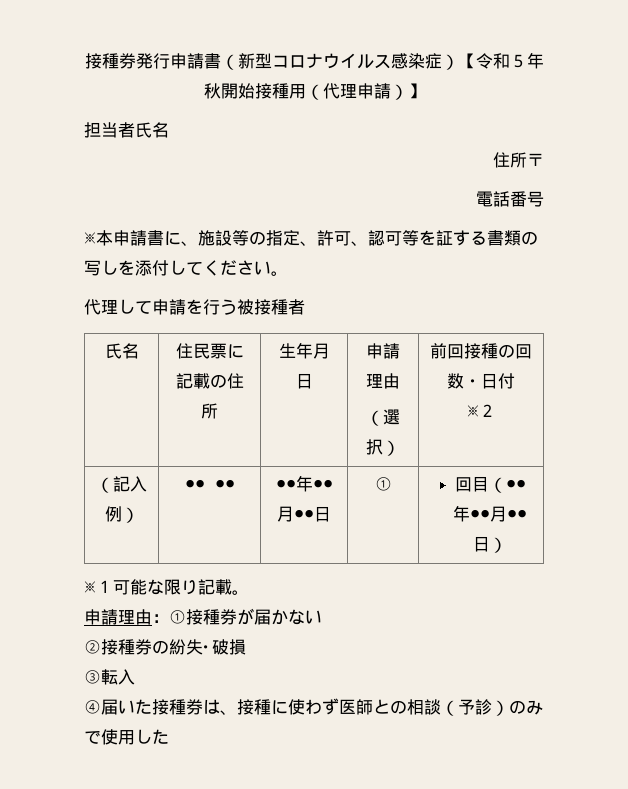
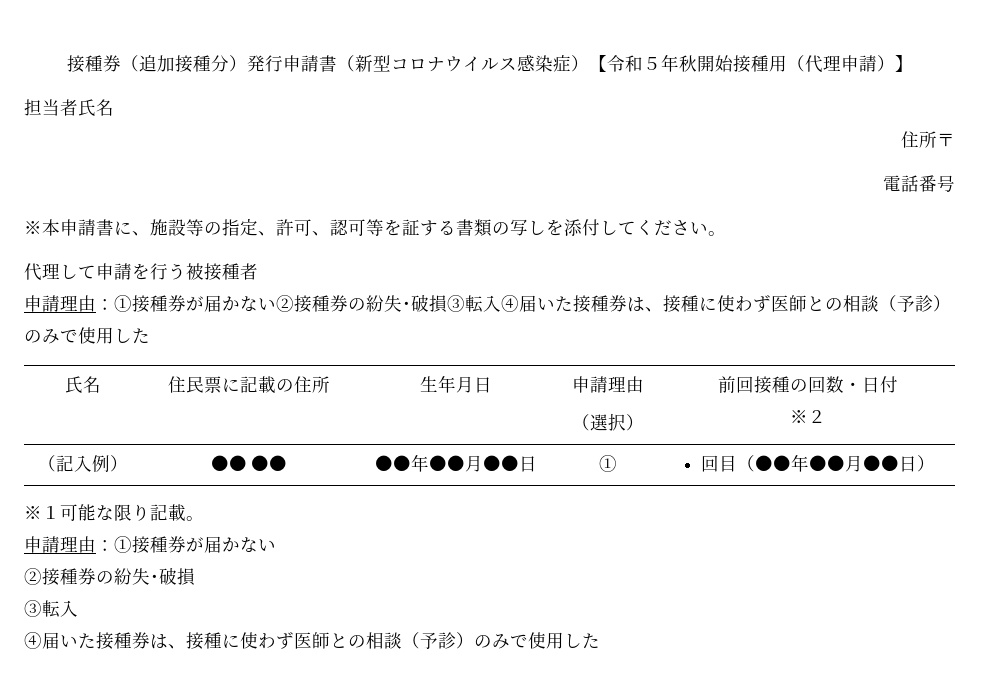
[84,53,136,69] 接種券 -> [66,55,247,73] 接種券（追加接種分）
(305, 307) none -> [24,294,951,313] [24,327,150,344] // 申請理由：①接種券が届かない②接種券の紛失･破損③転入④届いた接種券は、接種に使わず医師との相談（予診）のみで使用した

